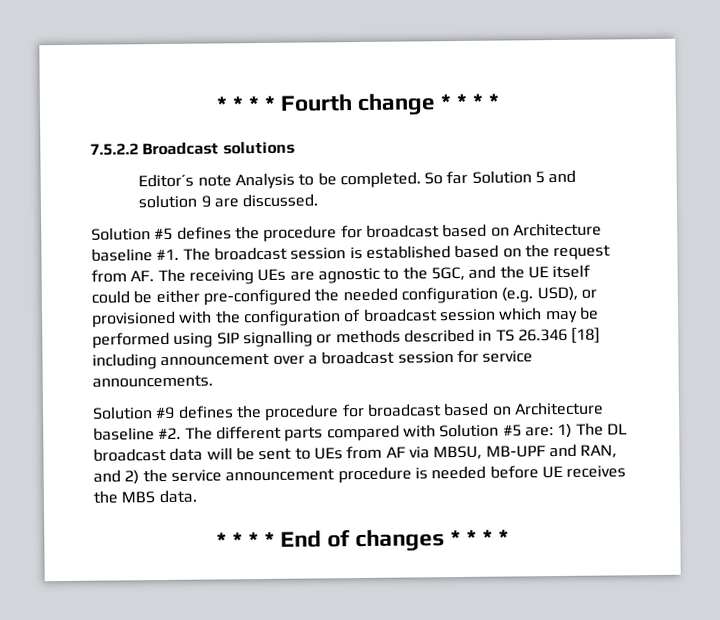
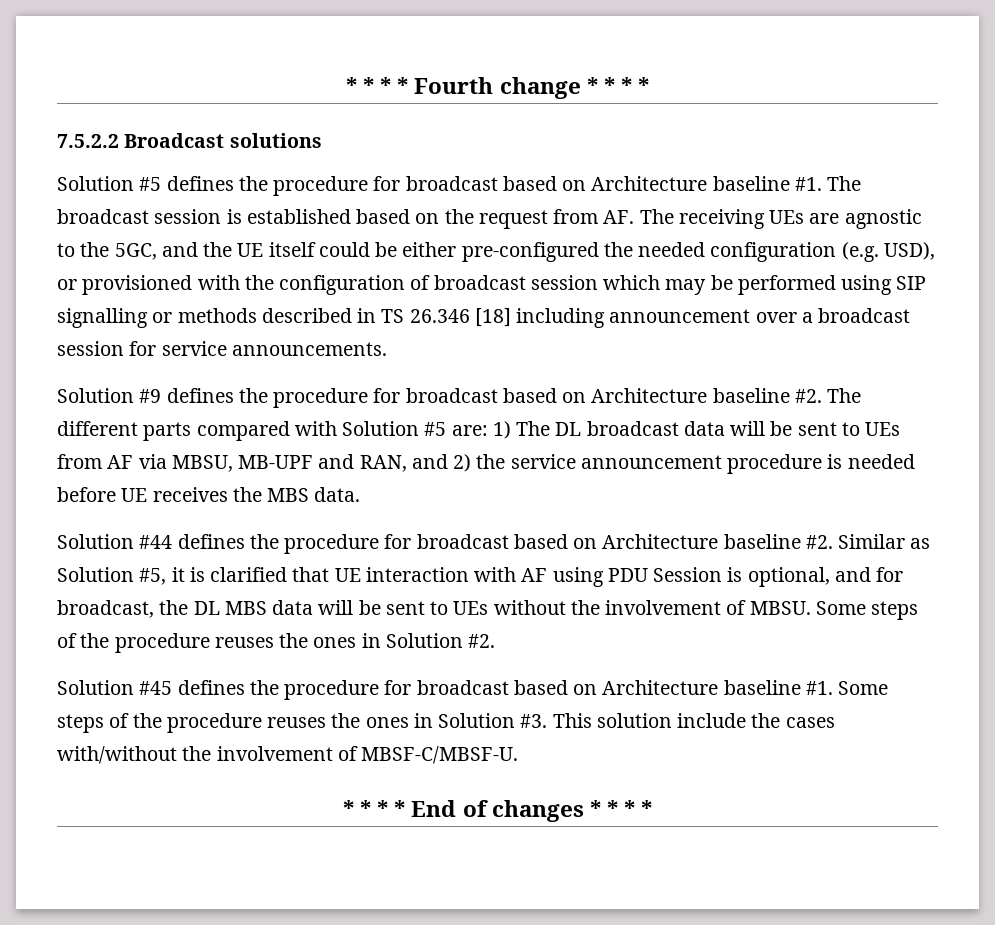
[138,169,577,190] [138,193,319,209] // Editor´s note Analysis to be completed. So far Solution 5 and solution 9 are discussed. -> (322, 140) none
(197, 496) none -> [57,534,931,554] [57,567,904,587] [57,600,919,620] [57,633,496,653] [57,680,889,700] [57,713,835,733] [57,746,519,764] // Solution #44 defines the procedure for broadcast based on Architecture baseline #2. Similar as Solution #5, it is clarified that UE interaction with AF using PDU Session is optional, and for broadcast, the DL MBS data will be sent to UEs without the involvement of MBSU. Some steps of the procedure reuses the ones in Solution #2. // Solution #45 defines the procedure for broadcast based on Architecture baseline #1. Some steps of the procedure reuses the ones in Solution #3. This solution include the cases with/without the involvement of MBSF-C/MBSF-U.

